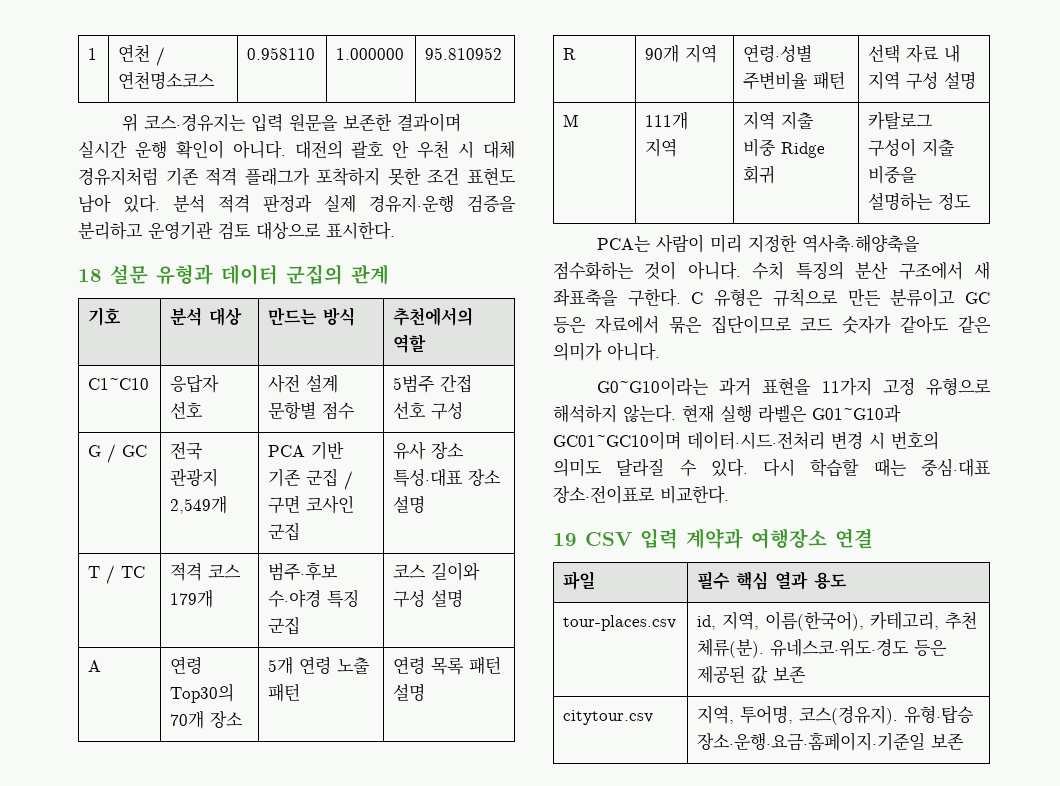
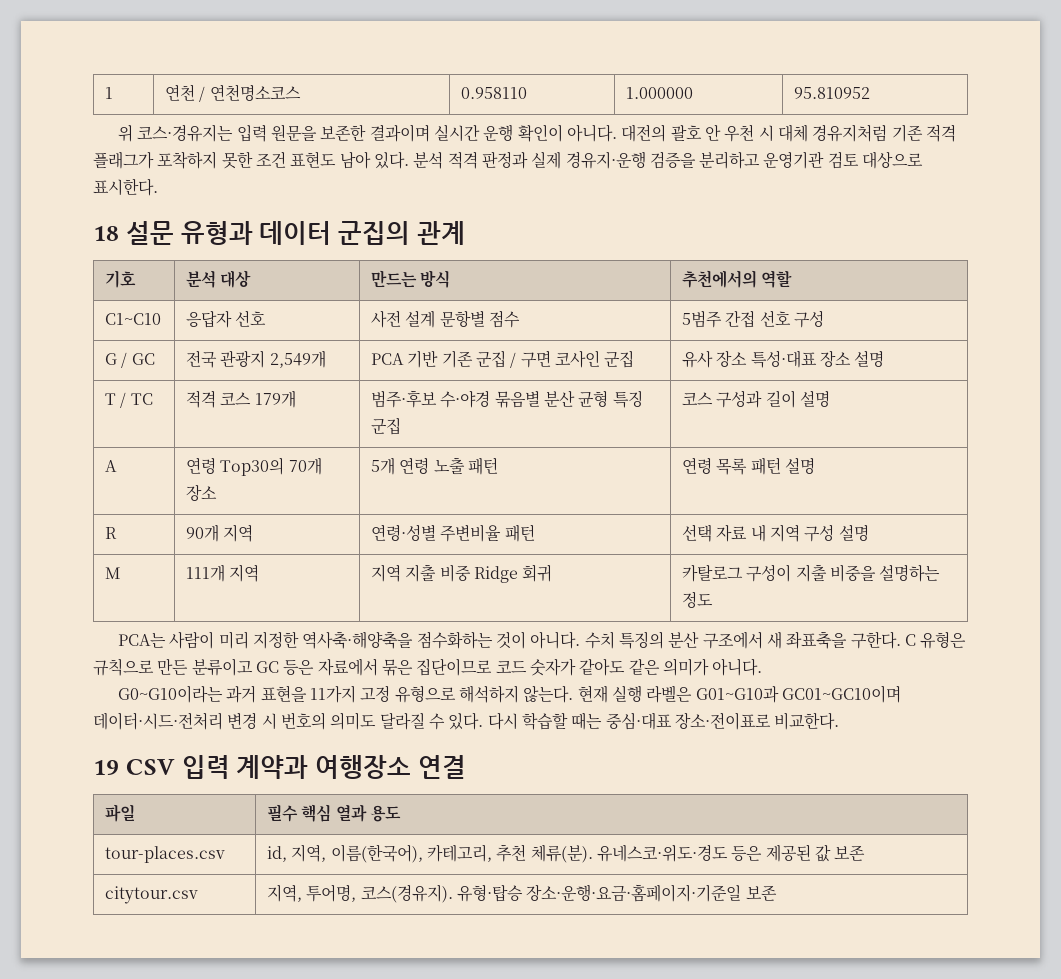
(322, 598) none -> [494,390,609,408] 묶음별 분산 균형
[431,562,481,581] [393,590,426,608] 길이와 구성 -> [716,390,796,408] 구성과 길이

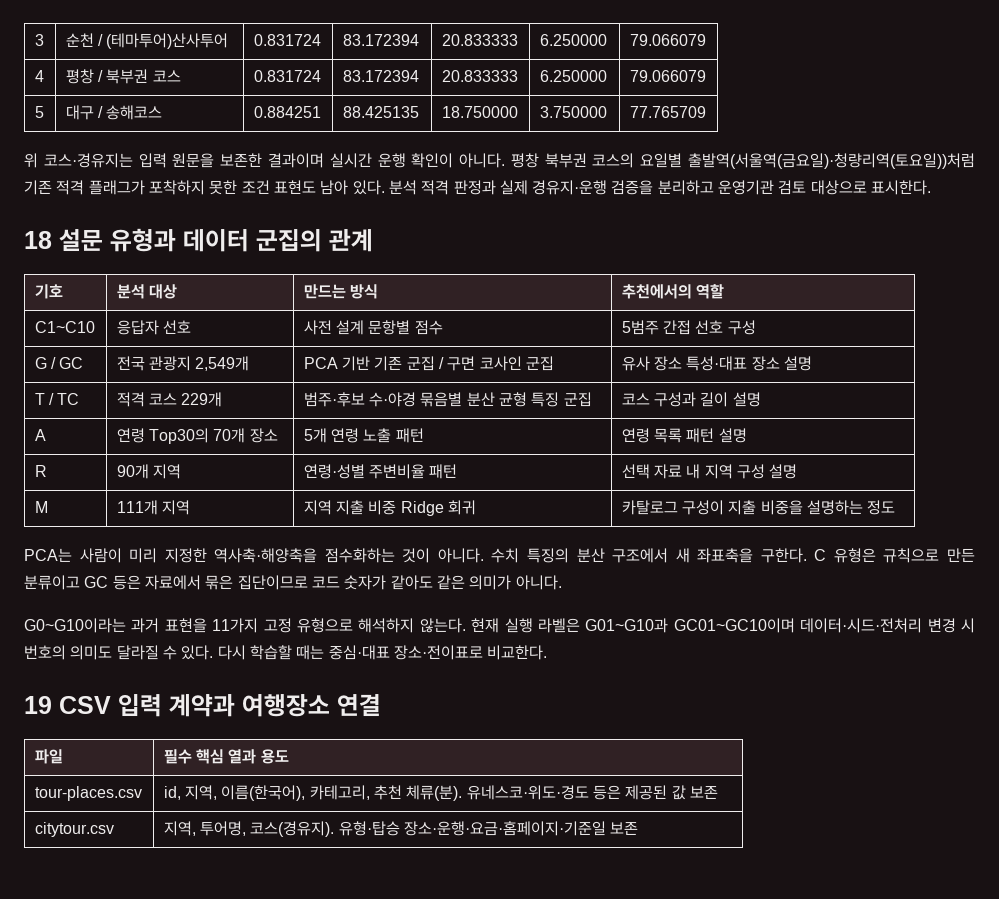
[105,87,114,99] [165,84,301,102] [461,87,528,99] [626,87,694,99] [794,87,871,99] 1 | 연천 / 연천명소코스 | 0.958110 | 1.000000 | 95.810952 -> [34,34,44,46] [65,33,229,49] [253,34,321,46] [342,34,419,46] [441,34,518,46] [539,34,607,46] [629,34,706,46] [34,70,44,82] [65,69,181,84] [253,70,321,82] [342,70,419,82] [441,70,518,82] [539,70,607,82] [629,70,706,82] [34,106,44,118] [65,105,163,120] [253,106,321,118] [342,106,419,118] [441,106,518,118] [539,106,607,118] [629,106,706,118] 3 | 순천 / (테마투어)산사투어 | 0.831724 | 83.172394 | 20.833333 | 6.250000 | 79.066079 // 4 | 평창 / 북부권 코스 | 0.831724 | 83.172394 | 20.833333 | 6.250000 | 79.066079 // 5 | 대구 / 송해코스 | 0.884251 | 88.425135 | 18.750000 | 3.750000 | 77.765709
[621,124,888,142] 대전의 괄호 안 우천 시 대체 경유지처럼 -> [510,153,976,169] 평창 북부권 코스의 요일별 출발역(서울역(금요일)·청량리역(토요일))처럼
[254,390,296,408] 179개 -> [181,392,223,407] 229개

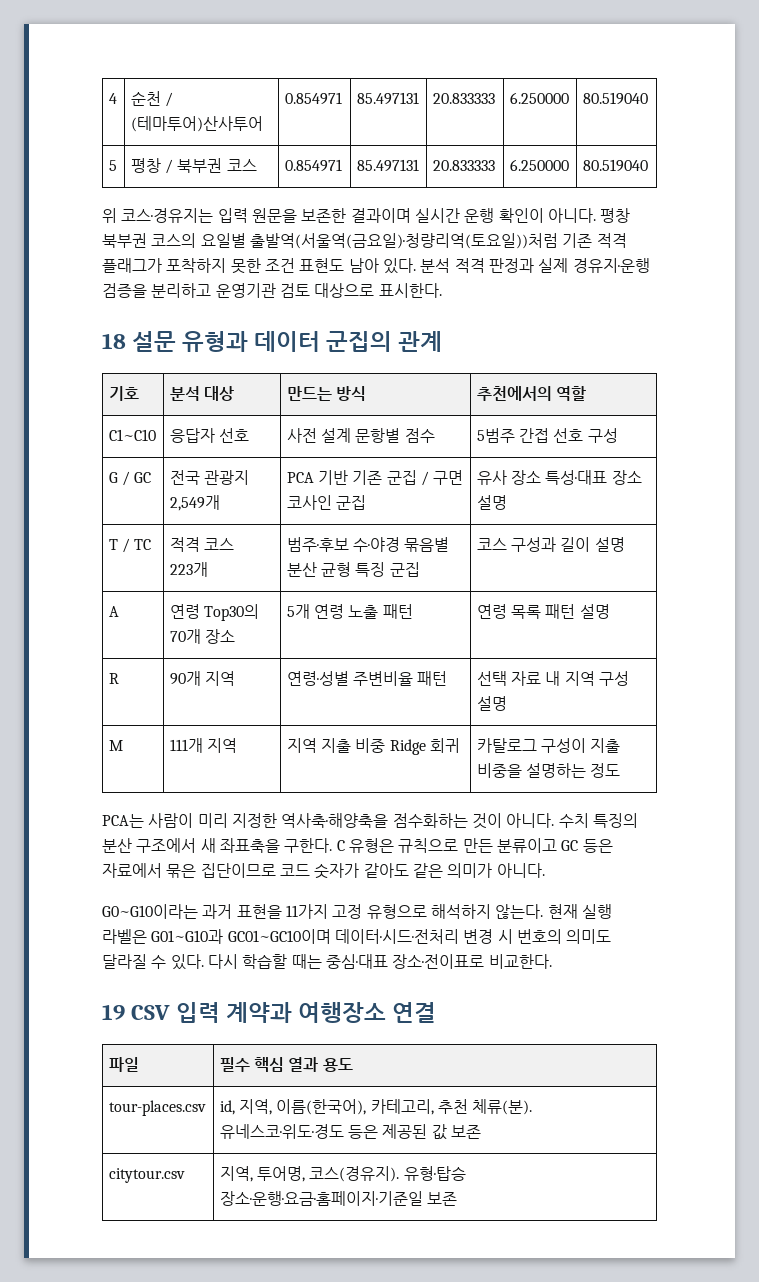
[34,34,44,46] 3 -> [108,93,117,104] 4
[253,34,321,46] [342,34,419,46] [441,34,518,46] [539,34,607,46] [629,34,706,46] [34,70,44,82] 0.831724 | 83.172394 | 20.833333 | 6.250000 | 79.066079 // 4 -> [284,92,342,105] [356,92,419,105] [432,93,495,104] [509,92,569,104] [582,92,648,105] [108,160,117,171] 0.854971 | 85.497131 | 20.833333 | 6.250000 | 80.519040 // 5
[253,70,321,82] [342,70,419,82] [441,70,518,82] [539,70,607,82] [629,70,706,82] [34,106,44,118] [65,105,163,120] [253,106,321,118] [342,106,419,118] [441,106,518,118] [539,106,607,118] [629,106,706,118] 0.831724 | 83.172394 | 20.833333 | 6.250000 | 79.066079 // 5 | 대구 / 송해코스 | 0.884251 | 88.425135 | 18.750000 | 3.750000 | 77.765709 -> [284,159,342,172] [356,159,419,172] [432,160,495,171] [509,159,569,171] [582,159,648,172] 0.854971 | 85.497131 | 20.833333 | 6.250000 | 80.519040
[181,392,223,407] 229개 -> [169,562,208,577] 223개

